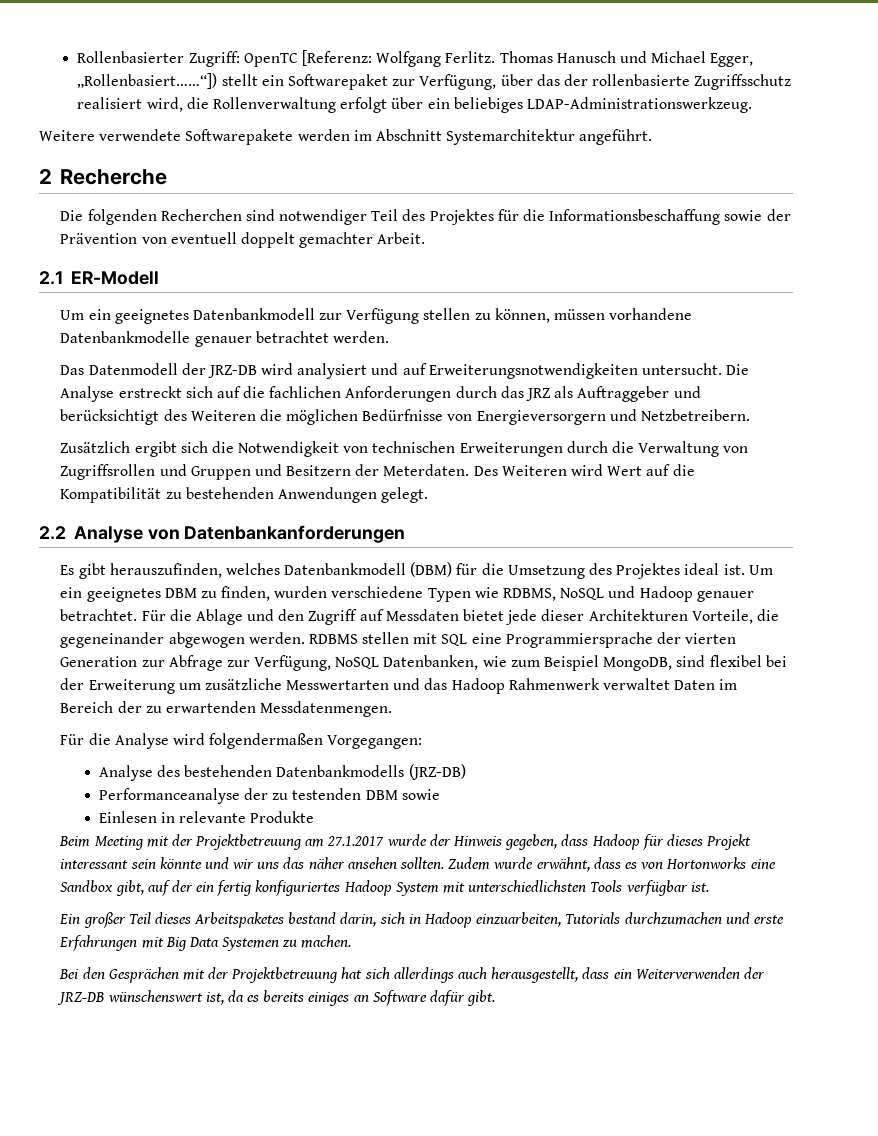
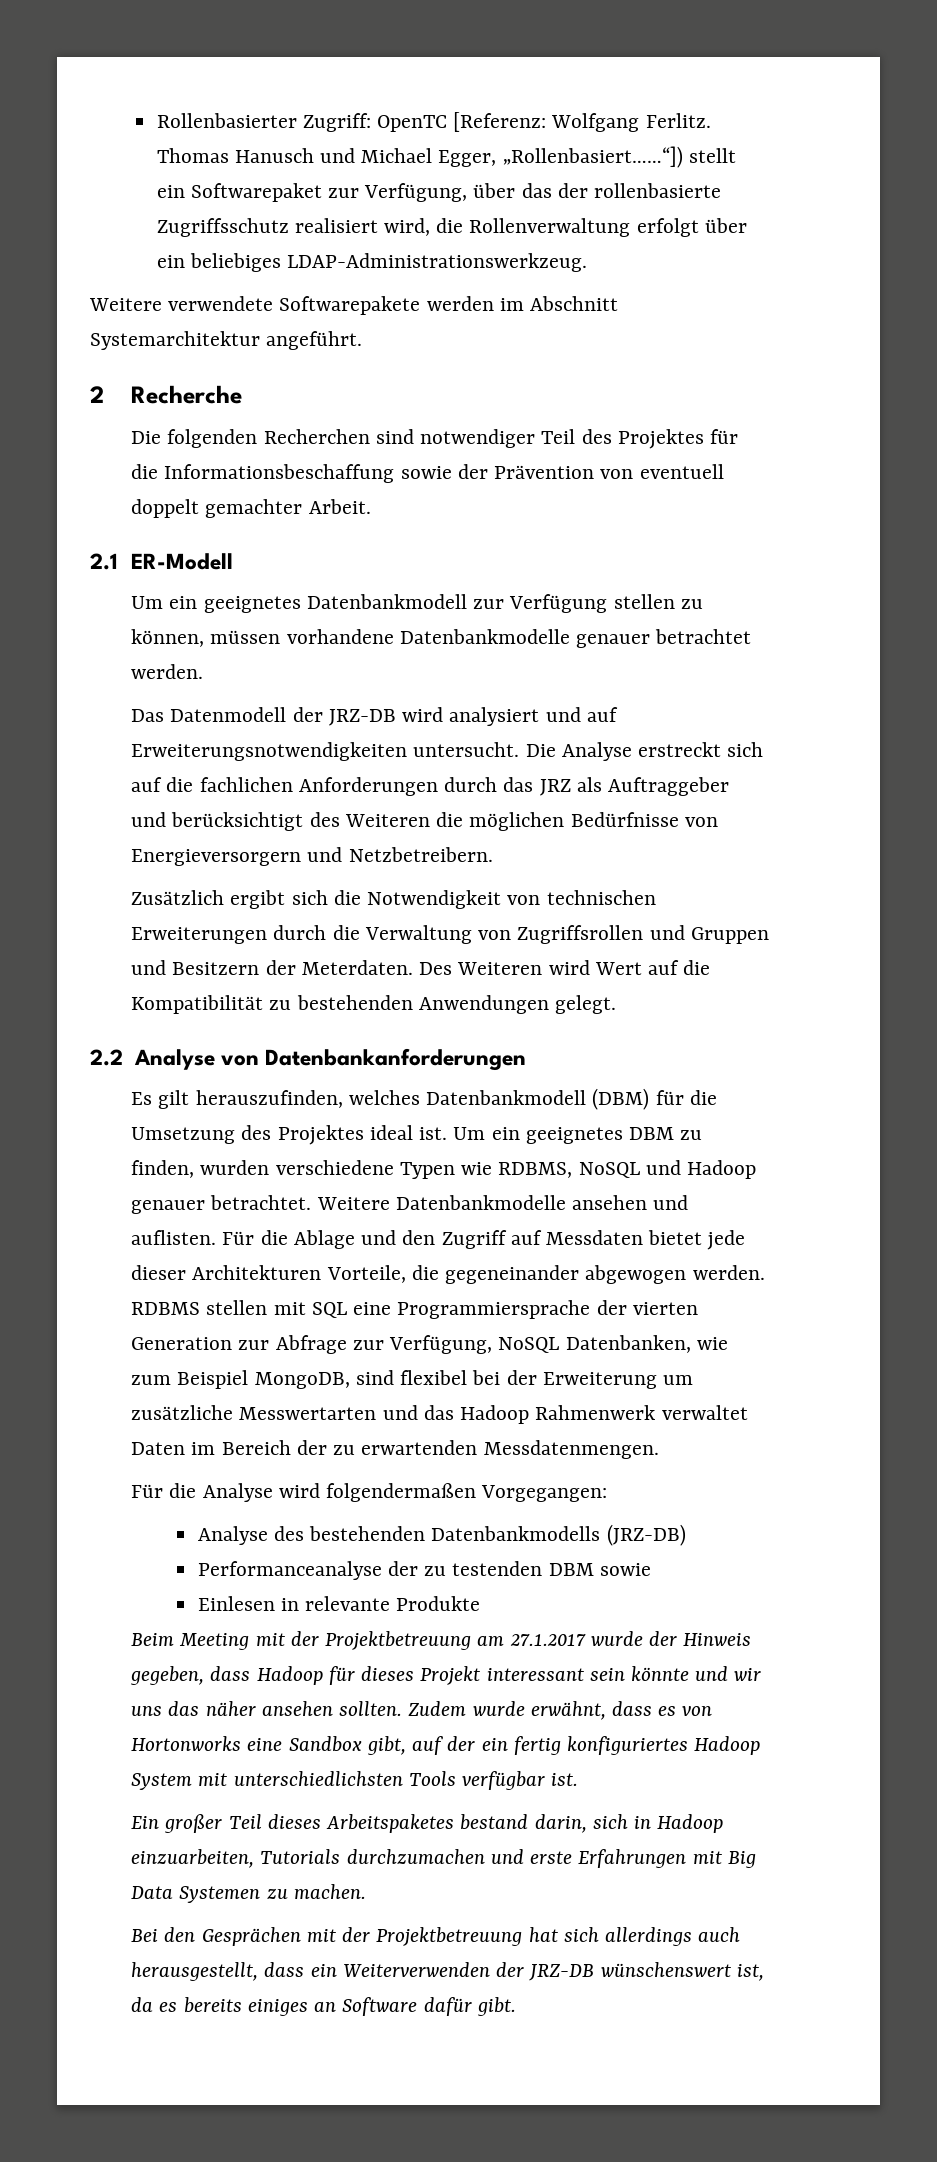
[78,563,106,579] gibt -> [158,1090,190,1109] gilt
(138, 615) none -> [316,1195,689,1210] [131,1230,217,1245] Weitere Datenbankmodelle ansehen und auflisten.

